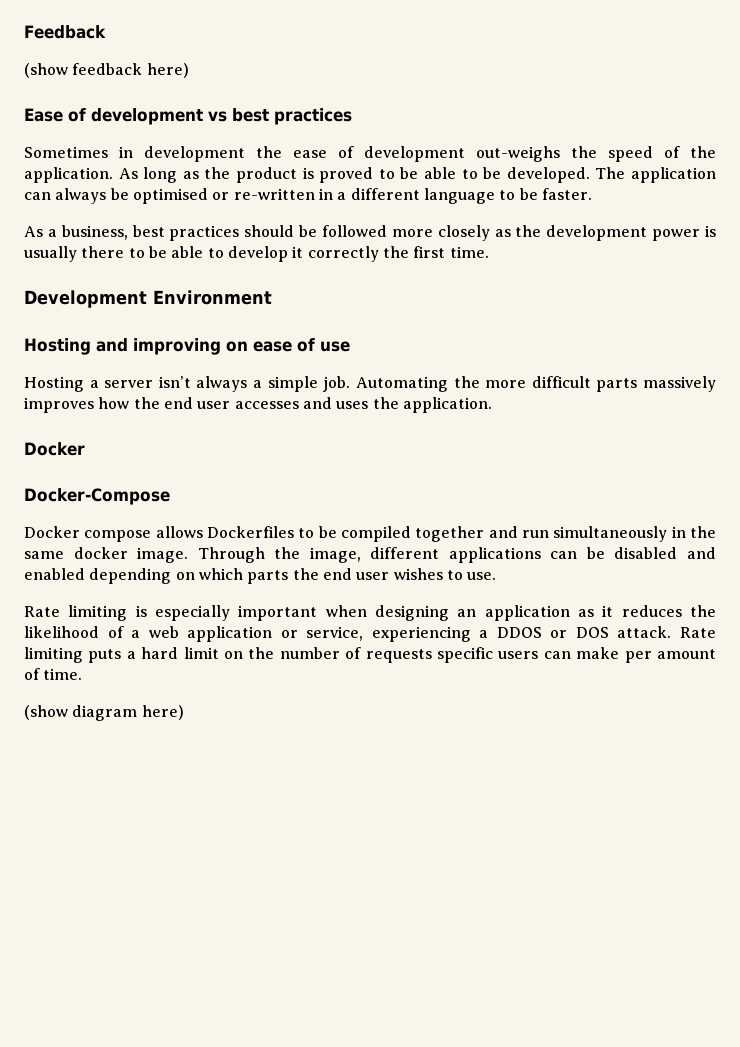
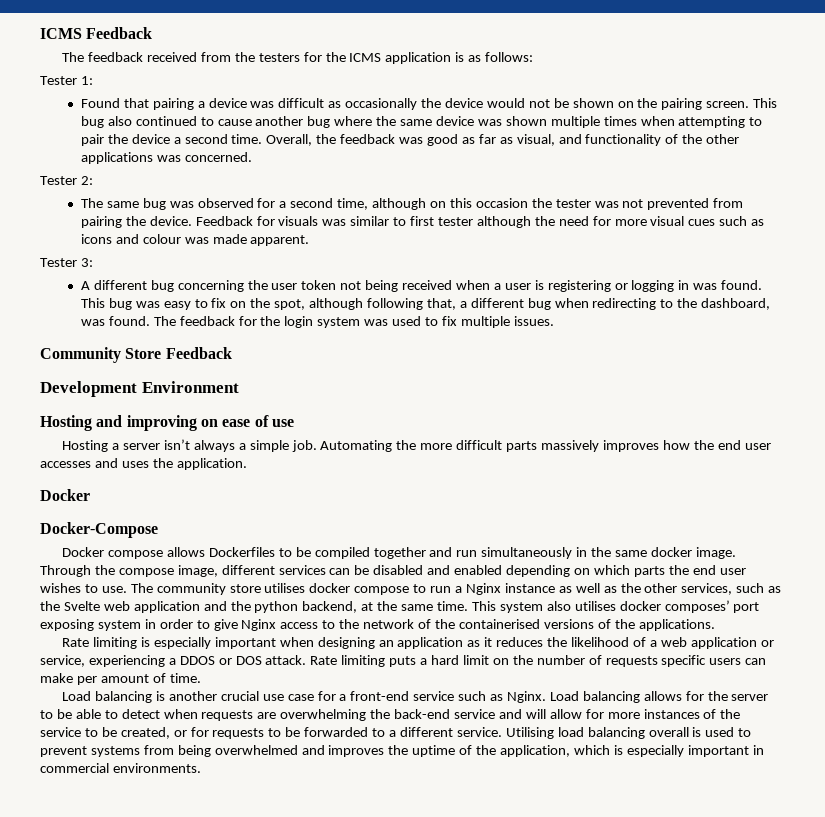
[24,25,106,39] [24,63,189,78] [24,108,352,125] [24,146,716,162] [24,167,717,183] [24,188,592,204] [24,225,716,241] [24,246,489,262] Feedback // (show feedback here) // Ease of development vs best practices // Sometimes in development the ease of development out-weighs the speed of the application. As long as the product is proved to be able to be developed. The application can always be optimised or re-written in a different language to be faster. // As a business, best practices should be followed more closely as the development power is usually there to be able to develop it correctly the first time. -> [40,27,153,39] [62,52,534,64] [40,76,93,85] [80,98,778,110] [80,116,763,128] [80,134,740,146] [80,152,252,164] [40,176,93,185] [80,198,744,210] [80,216,765,228] [80,234,310,246] [40,258,93,267] [80,280,763,292] [80,298,771,310] [80,316,554,328] [40,347,232,363] ICMS Feedback // The feedback received from the testers for the ICMS application is as follows: // Tester 1: // Found that pairing a device was difficult as occasionally the device would not be shown on the pairing screen. This bug also continued to cause another bug where the same device was shown multiple times when attempting to pair the device a second time. Overall, the feedback was good as far as visual, and functionality of the other applications was concerned. // Tester 2: // The same bug was observed for a second time, although on this occasion the tester was not prevented from pairing the device. Feedback for visuals was similar to first tester although the need for more visual cues such as icons and colour was made apparent. // Tester 3: // A different bug concerning the user token not being received when a user is registering or logging in was found. This bug was easy to fix on the spot, although following that, a different bug when redirecting to the dashboard, was found. The feedback for the login system was used to fix multiple issues. // Community Store Feedback
(301, 553) none -> [118,568,174,577] compose
[448,547,541,563] applications -> [278,565,326,575] services
(497, 576) none -> [130,583,782,595] [40,600,760,613] [40,619,715,631] The community store utilises docker compose to run a Nginx instance as well as the other services, such as the Svelte web application and the python backend, at the same time. This system also utilises docker composes’ port exposing system in order to give Nginx access to the network of the containerised versions of the applications.
[24,705,184,721] (show diagram here) -> [62,691,769,703] [40,709,741,721] [40,727,752,739] [40,745,764,757] [40,763,201,773] Load balancing is another crucial use case for a front-end service such as Nginx. Load balancing allows for the server to be able to detect when requests are overwhelming the back-end service and will allow for more instances of the service to be created, or for requests to be forwarded to a different service. Utilising load balancing overall is used to prevent systems from being overwhelmed and improves the uptime of the application, which is especially important in commercial environments.

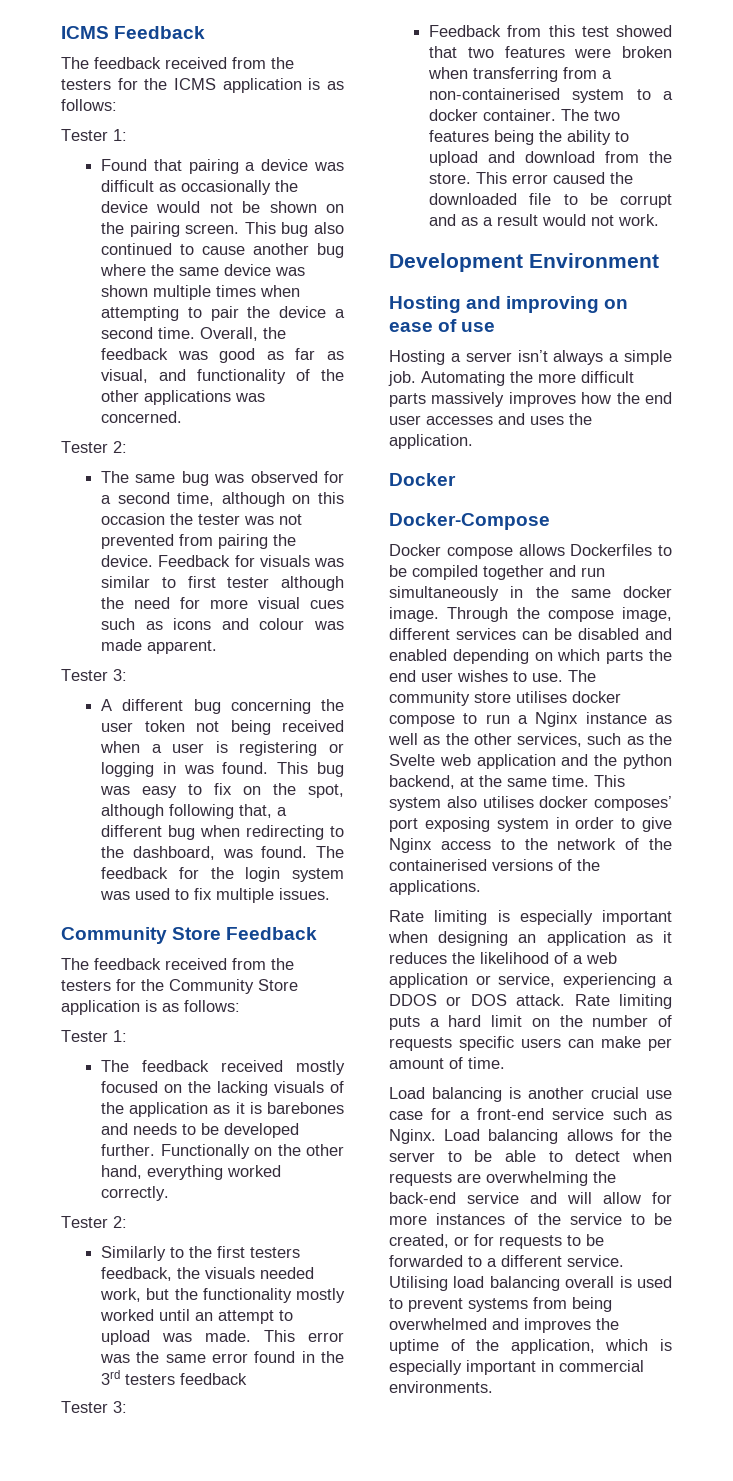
(232, 353) none -> [61,958,294,970] [61,979,298,994] [61,1000,240,1015] [61,1030,127,1042] [101,1060,345,1075] [101,1081,344,1096] [101,1102,345,1117] [101,1123,300,1138] [101,1144,344,1159] [101,1165,282,1180] [101,1186,170,1201] [61,1216,127,1228] [101,1246,301,1261] [101,1267,315,1281] [100,1288,345,1303] [100,1309,294,1324] [101,1330,344,1345] [100,1351,344,1363] [101,1370,248,1385] [61,1401,127,1413] [429,25,672,37] [429,46,672,58] [428,67,613,82] [429,88,673,103] [429,109,621,121] [429,130,630,145] [429,151,672,166] [429,172,634,184] [429,193,672,208] [429,214,660,226] // The feedback received from the testers for the Community Store application is as follows: // Tester 1: // The feedback received mostly focused on the lacking visuals of the application as it is barebones and needs to be developed further. Functionally on the other hand, everything worked correctly. // Tester 2: // Similarly to the first testers feedback, the visuals needed work, but the functionality mostly worked until an attempt to upload was made. This error was the same error found in the 3rd testers feedback // Tester 3: // Feedback from this test showed that two features were broken when transferring from a non-containerised system to a docker container. The two features being the ability to upload and download from the store. This error caused the downloaded file to be corrupt and as a result would not work.

